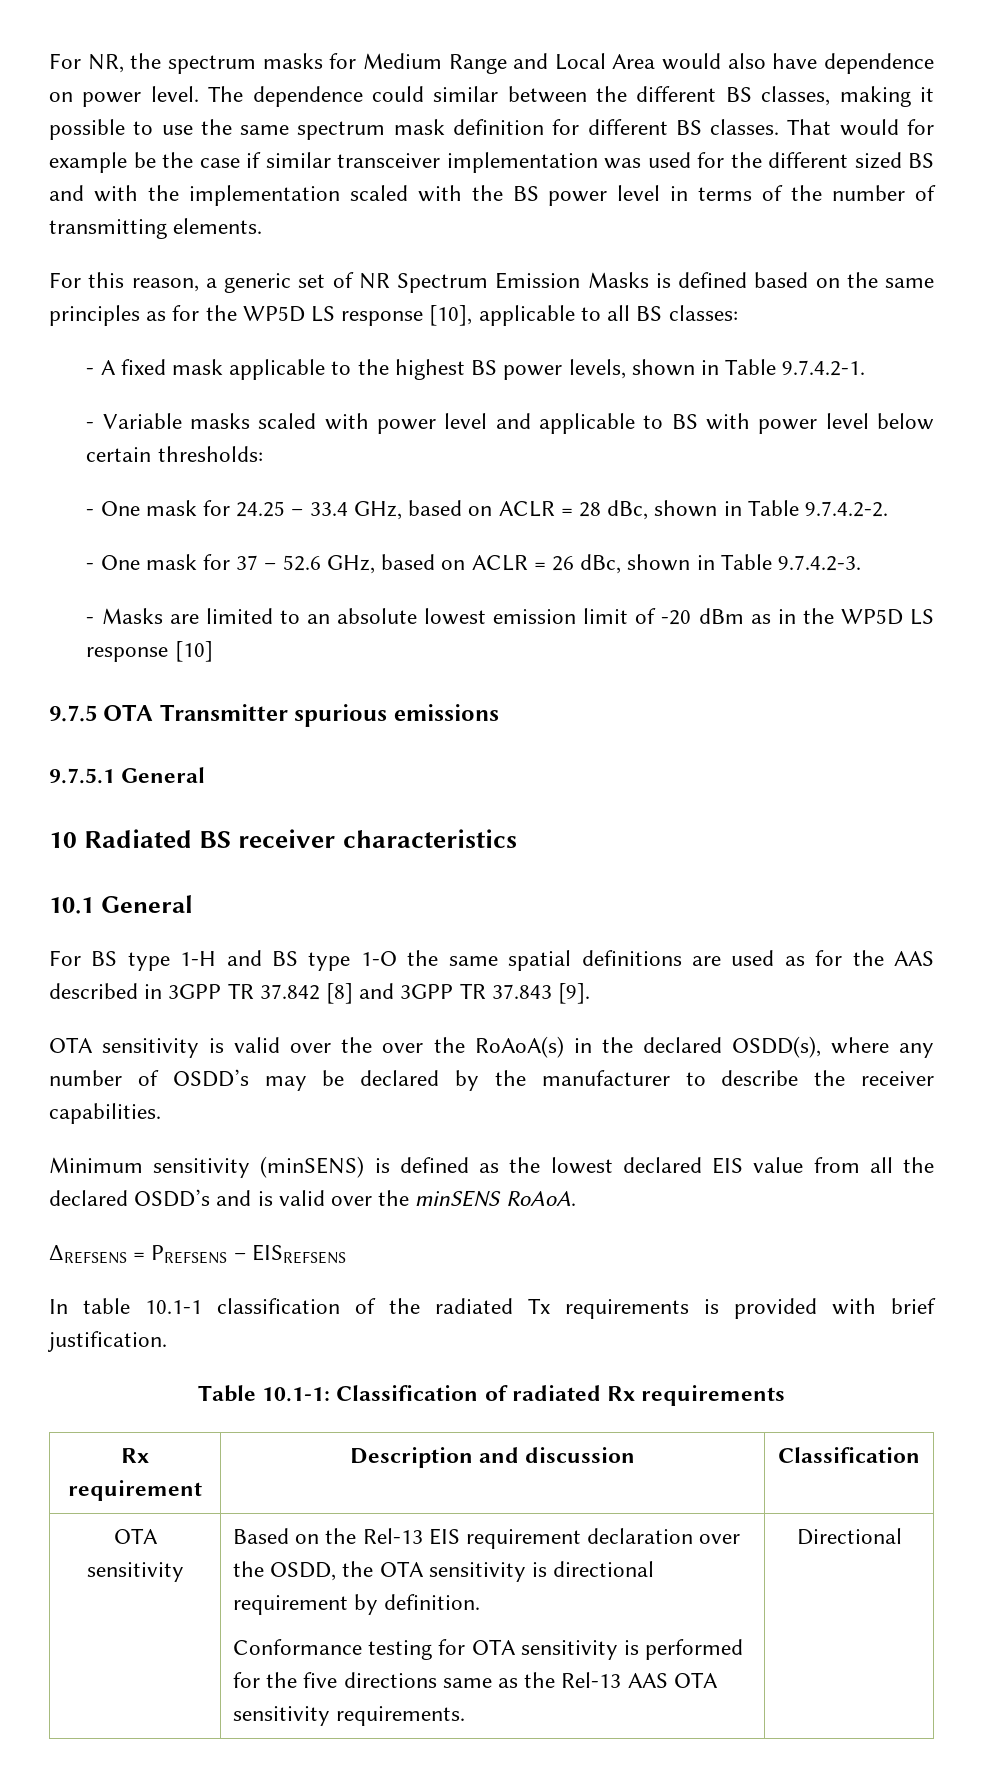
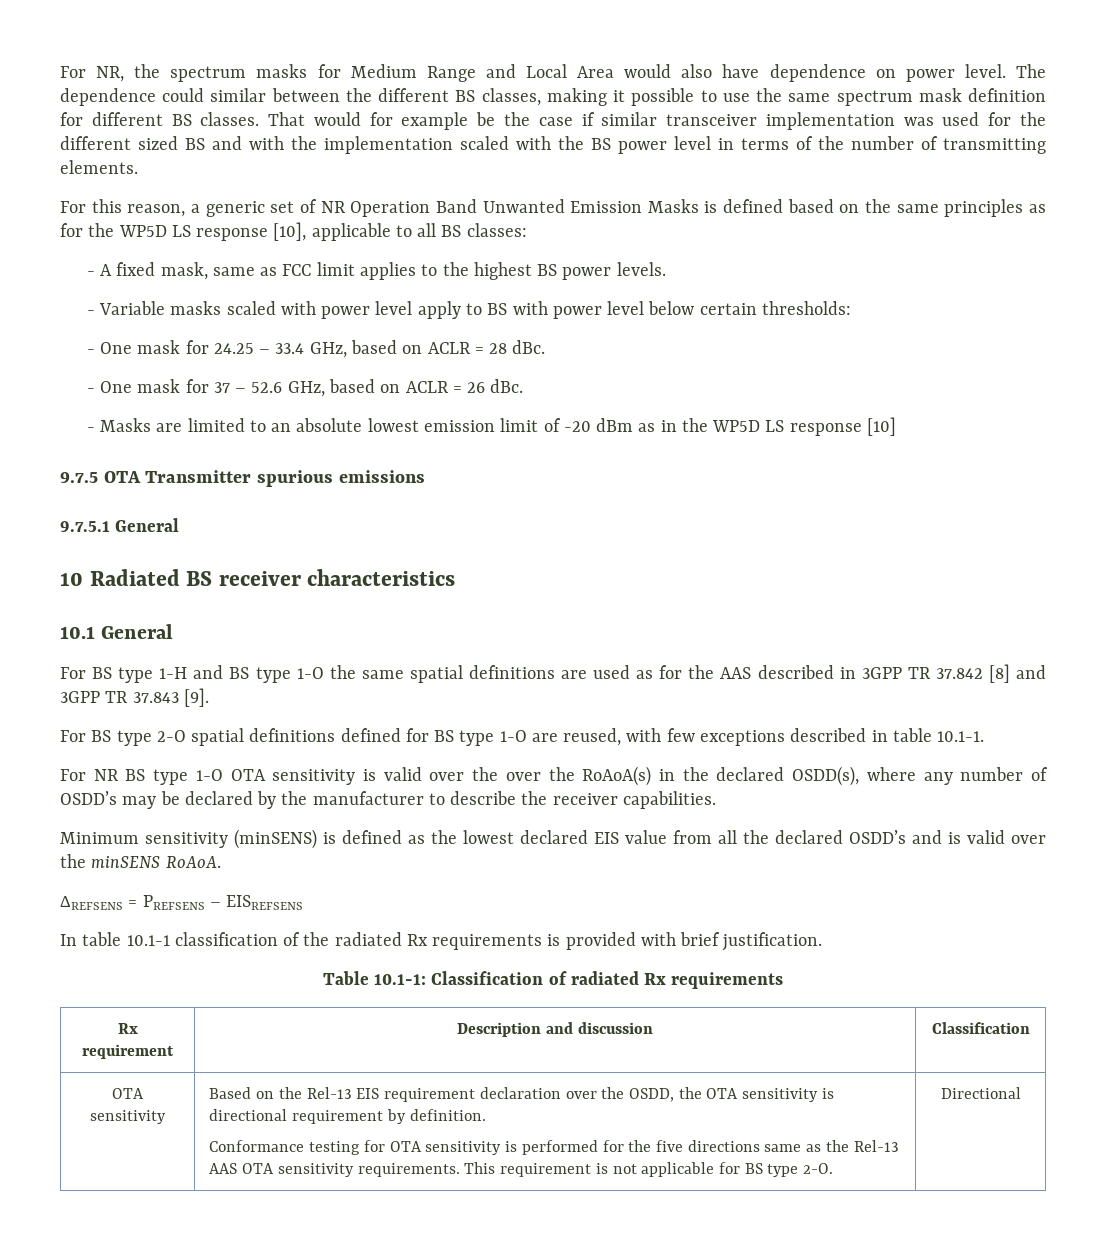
[397,273,488,293] Spectrum -> [350,199,565,217] Operation Band Unwanted
[172,359,326,380] mask applicable -> [160,262,417,280] mask, same as FCC limit applies
[568,359,866,379] levels, shown in Table 9.7.4.2-1. -> [616,262,666,276] levels.
[495,413,636,434] and applicable -> [417,301,461,319] apply
[607,500,888,520] dBc, shown in Table 9.7.4.2-2. -> [512,340,546,354] dBc.
[580,554,861,574] dBc, shown in Table 9.7.4.2-3. -> [490,379,524,393] dBc.
(591, 993) none -> [60,728,985,746] [60,769,223,785] For BS type 2-O spatial definitions defined for BS type 1-O are reused, with few exceptions described in table 10.1-1. // For NR BS type 1-O
[528,1298,550,1314] Tx -> [406,934,428,946] Rx
(466, 1716) none -> [464,1162,834,1177] This requirement is not applicable for BS type 2-O.

